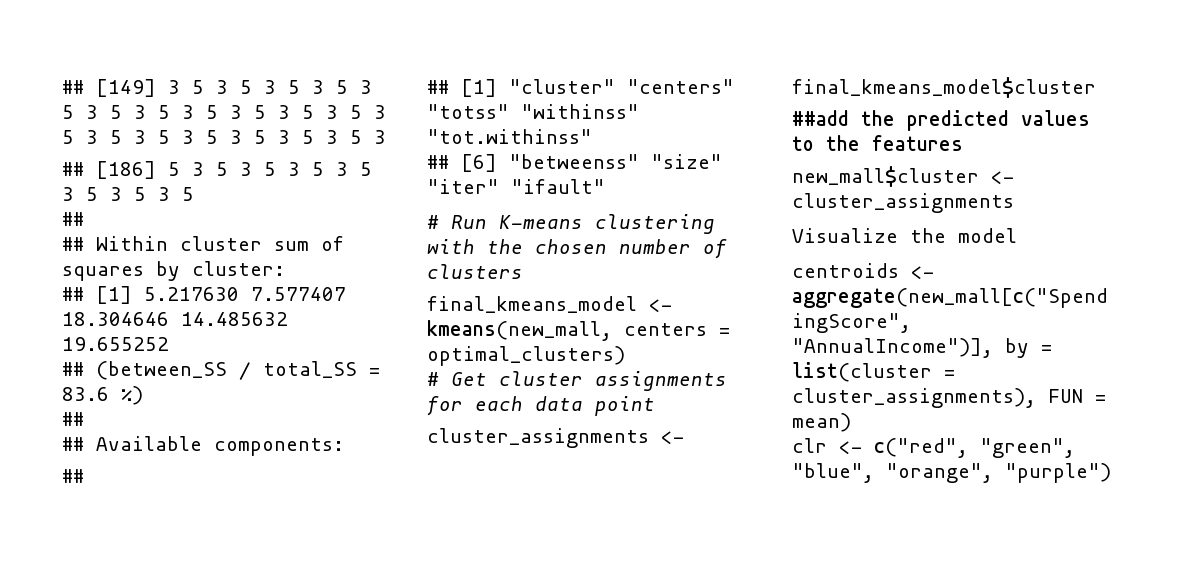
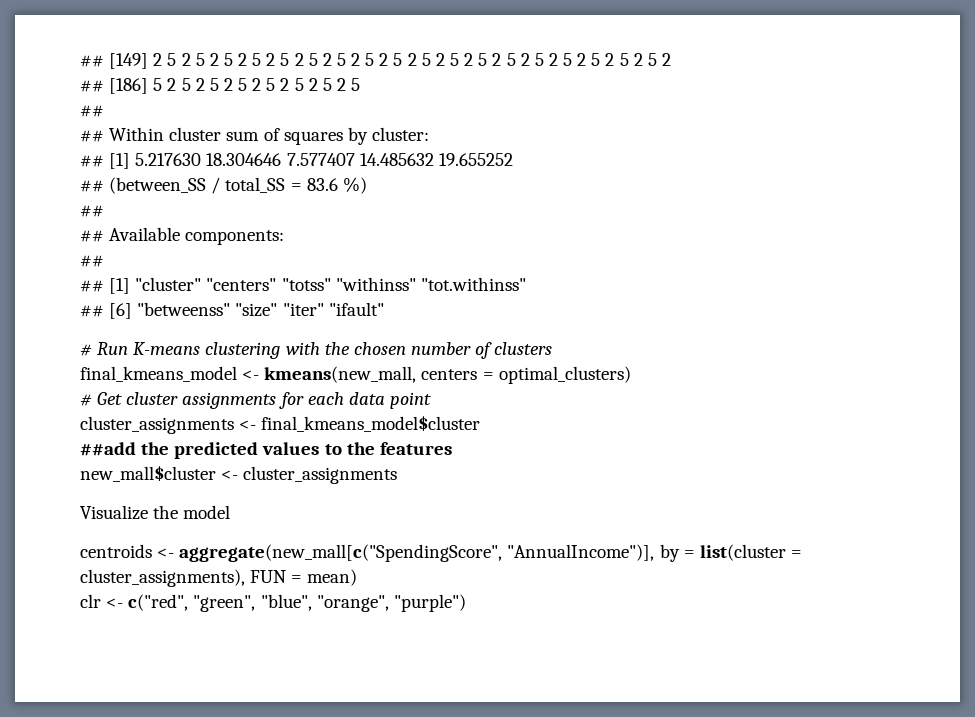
[168,80,372,94] [62,105,386,119] [62,130,386,144] [62,161,372,179] [62,187,170,201] 3 5 3 5 3 5 3 5 3 5 3 5 3 5 3 5 3 5 3 5 3 5 3 5 3 5 3 5 3 5 3 5 3 5 3 5 3 // ## [186] 5 3 5 3 5 3 5 3 5 3 5 3 5 3 -> [153,53,671,66] [80,78,346,94] 2 5 2 5 2 5 2 5 2 5 2 5 2 5 2 5 2 5 2 5 2 5 2 5 2 5 2 5 2 5 2 5 2 5 2 5 2 // ## [186] 5 2 5 2 5 2 5 2 5 2 5 2 5 2
[251,287,346,301] [62,312,169,326] 7.577407 18.304646 -> [206,153,355,166] 18.304646 7.577407

